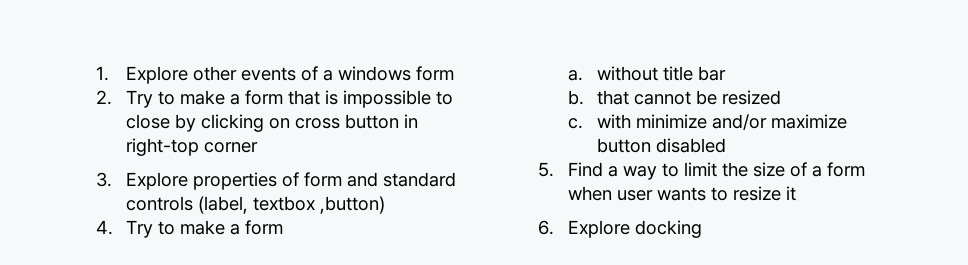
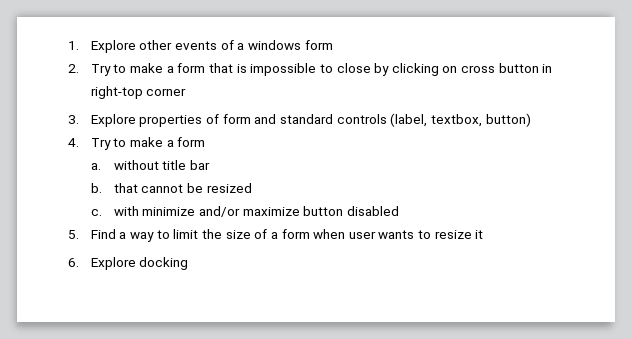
[252,196,385,214] textbox ,button) -> [430,113,531,127] textbox, button)

